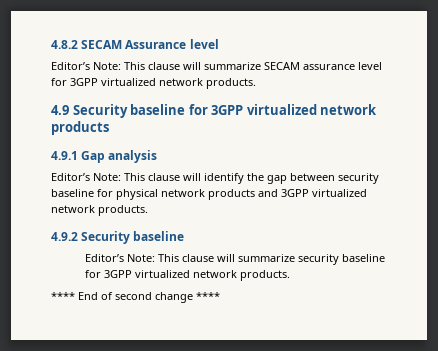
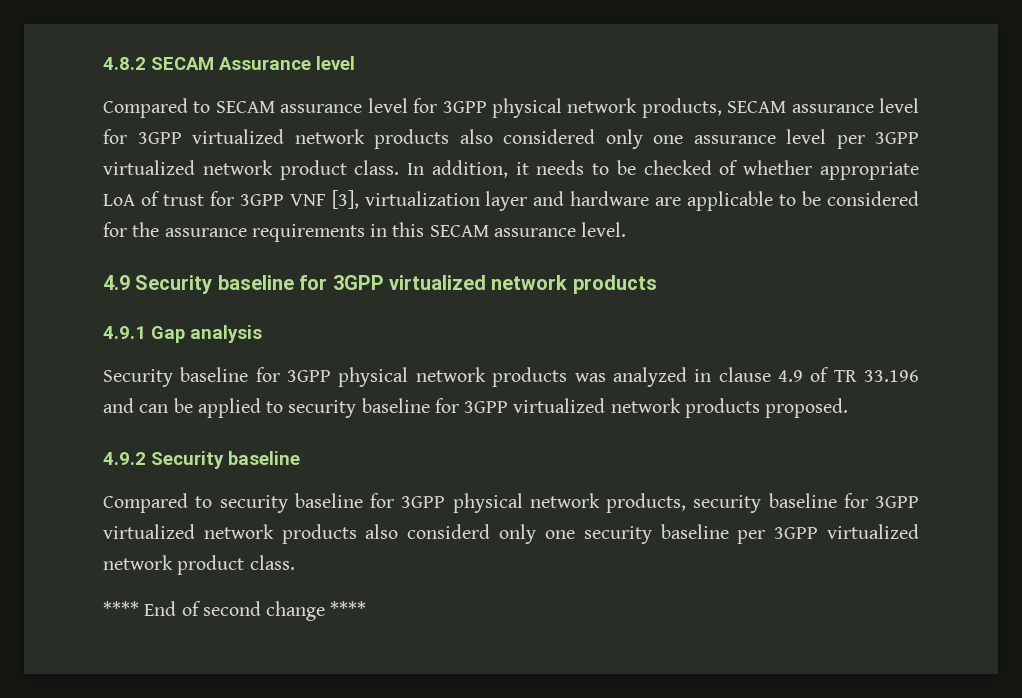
[51,62,261,70] Editor’s Note: This clause will summarize -> [103,98,722,118] Compared to SECAM assurance level for 3GPP physical network products,
[206,78,256,89] products. -> [374,129,919,149] [103,160,919,180] [103,190,919,211] [103,222,627,242] products also considered only one assurance level per 3GPP virtualized network product class. In addition, it needs to be checked of whether appropriate LoA of trust for 3GPP VNF [3], virtualization layer and hardware are applicable to be considered for the assurance requirements in this SECAM assurance level.
[51,173,379,184] [51,189,113,197] Editor’s Note: This clause will identify the gap between security baseline for -> [103,367,332,387] Security baseline for 3GPP
[258,189,367,197] [51,205,148,216] [51,231,185,244] [85,254,386,265] [85,270,291,281] and 3GPP virtualized network products. // 4.9.2 Security baseline // Editor’s Note: This clause will summarize security baseline for 3GPP virtualized network products. -> [574,367,920,387] [103,398,849,418] [103,451,300,469] [103,493,919,513] [103,524,920,544] [103,555,295,575] was analyzed in clause 4.9 of TR 33.196 and can be applied to security baseline for 3GPP virtualized network products proposed. // 4.9.2 Security baseline // Compared to security baseline for 3GPP physical network products, security baseline for 3GPP virtualized network products also considerd only one security baseline per 3GPP virtualized network product class.

